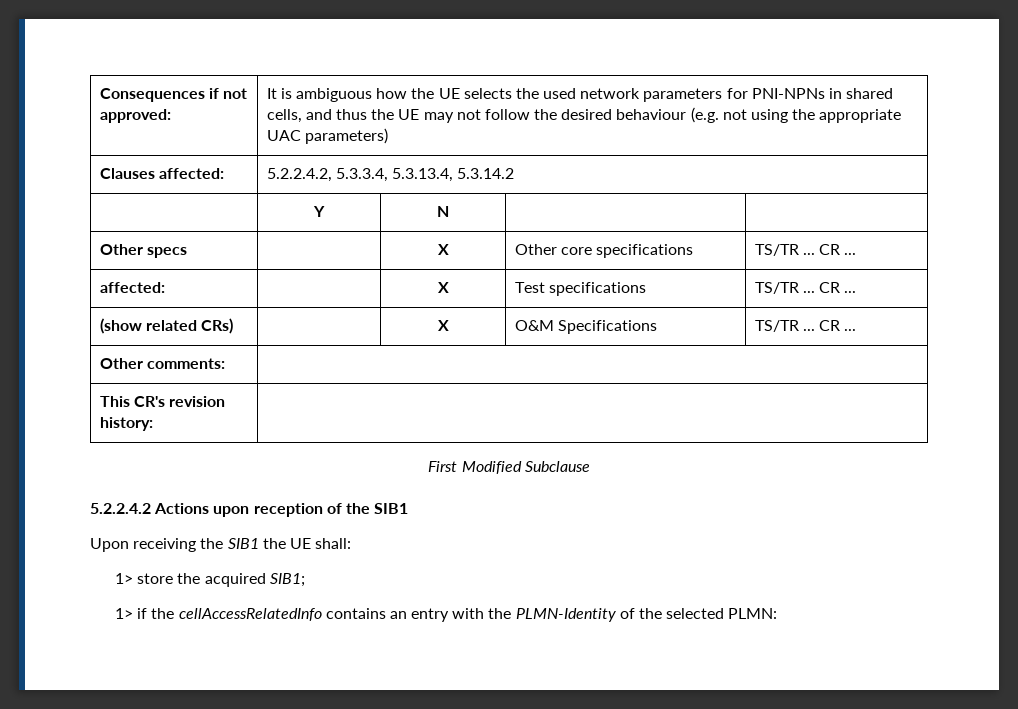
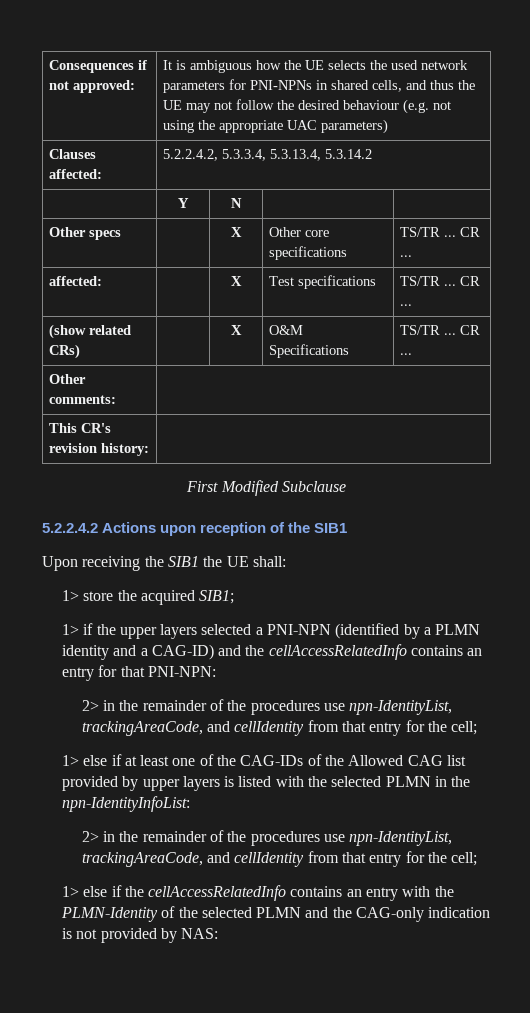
(175, 613) none -> [119,623,481,639] [61,644,483,660] [61,665,216,681] [81,699,453,715] [81,720,478,736] [61,754,467,766] [61,776,471,791] [61,796,190,812] [81,830,453,846] [81,851,478,867] [61,885,144,897] upper layers selected a PNI-NPN (identified by a PLMN identity and a CAG-ID) and the cellAccessRelatedInfo contains an entry for that PNI-NPN: // 2> in the remainder of the procedures use npn-IdentityList, trackingAreaCode, and cellIdentity from that entry for the cell; // 1> else if at least one of the CAG-IDs of the Allowed CAG list provided by upper layers is listed with the selected PLMN in the npn-IdentityInfoList: // 2> in the remainder of the procedures use npn-IdentityList, trackingAreaCode, and cellIdentity from that entry for the cell; // 1> else if the
[728,608,778,619] PLMN: -> [256,907,491,922] [61,928,219,943] PLMN and the CAG-only indication is not provided by NAS:

